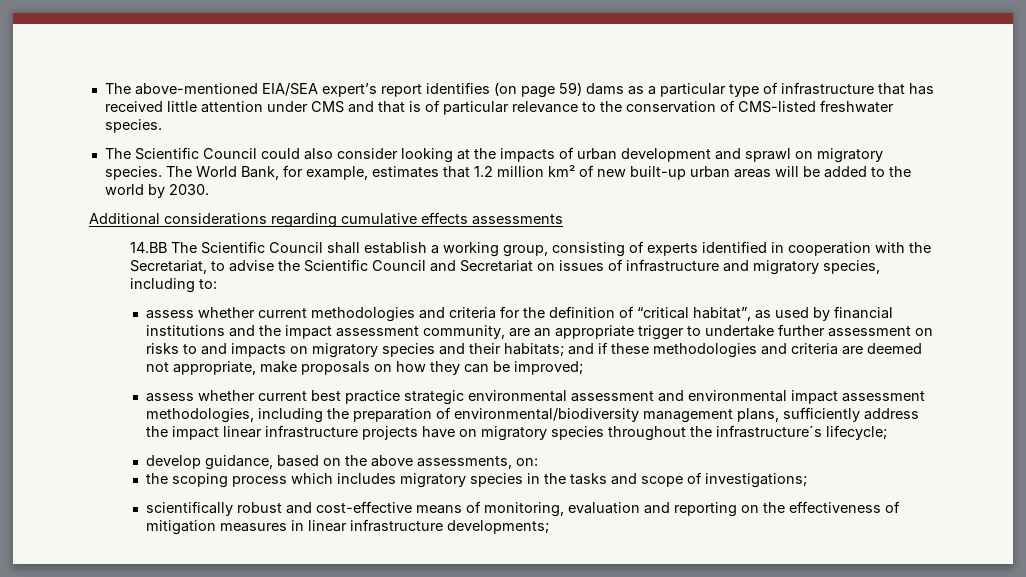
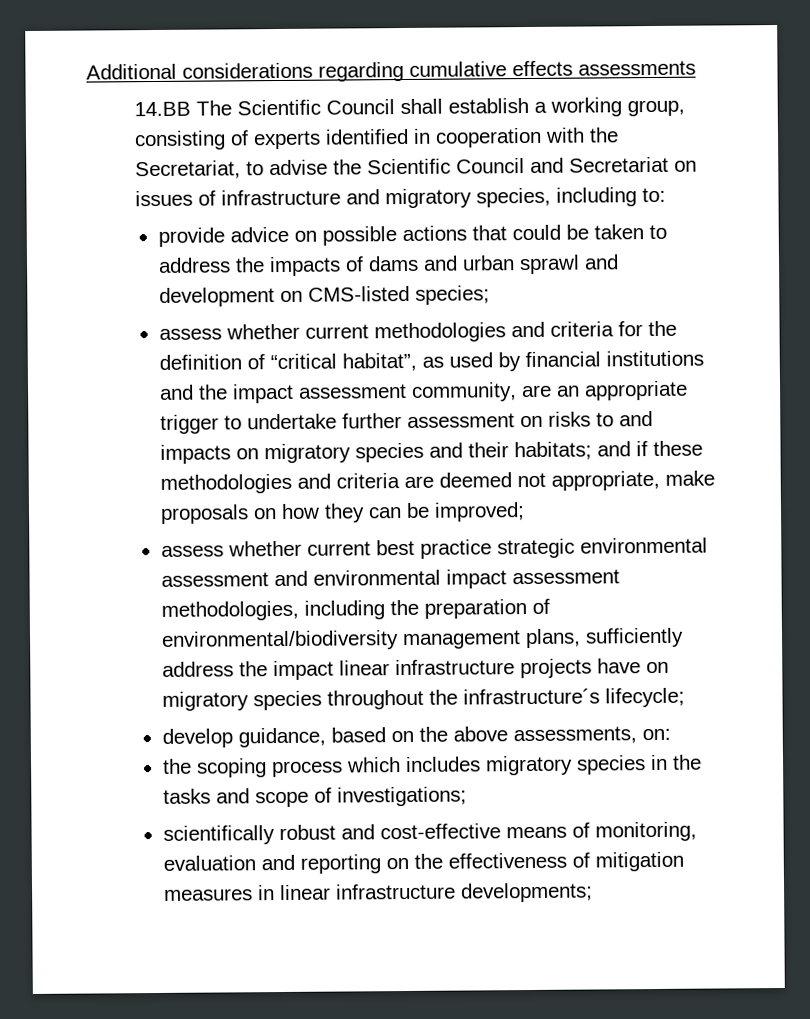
[104,82,934,98] [104,100,894,115] [104,119,162,133] [104,147,883,163] [104,165,911,180] [104,184,209,198] The above-mentioned EIA/SEA expert’s report identifies (on page 59) dams as a particular type of infrastructure that has received little attention under CMS and that is of particular relevance to the conservation of CMS-listed freshwater species. // The Scientific Council could also consider looking at the impacts of urban development and sprawl on migratory species. The World Bank, for example, estimates that 1.2 million km² of new built-up urban areas will be added to the world by 2030. // -> (86, 71) none
(217, 284) none -> [157,224,667,247] [157,254,619,277] [158,285,490,307] // provide advice on possible actions that could be taken to address the impacts of dams and urban sprawl and development on CMS-listed species;

